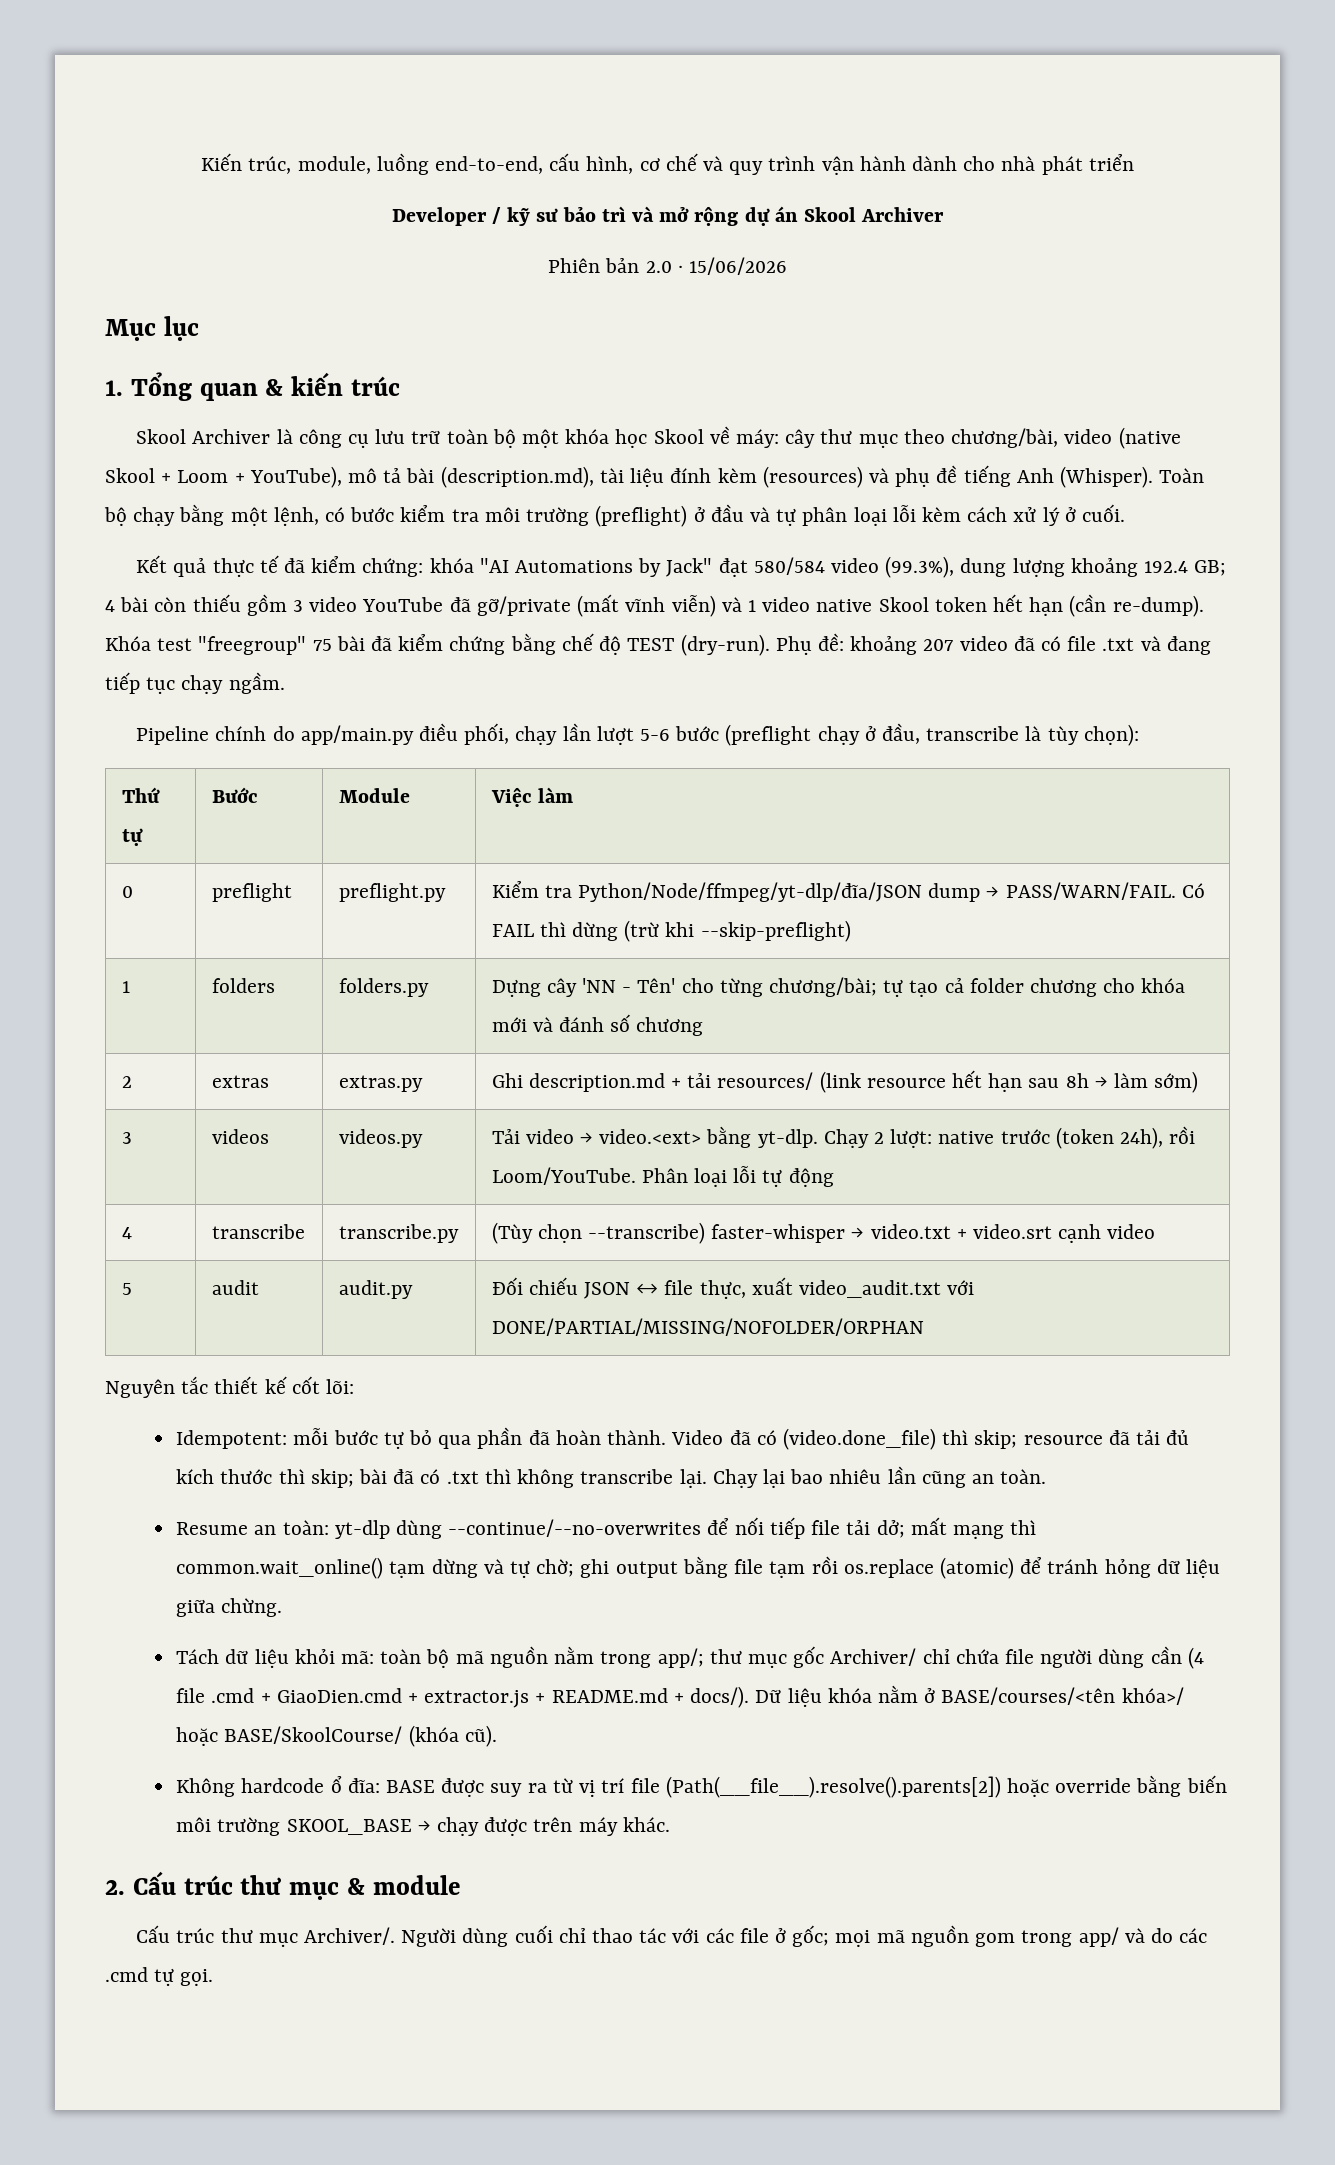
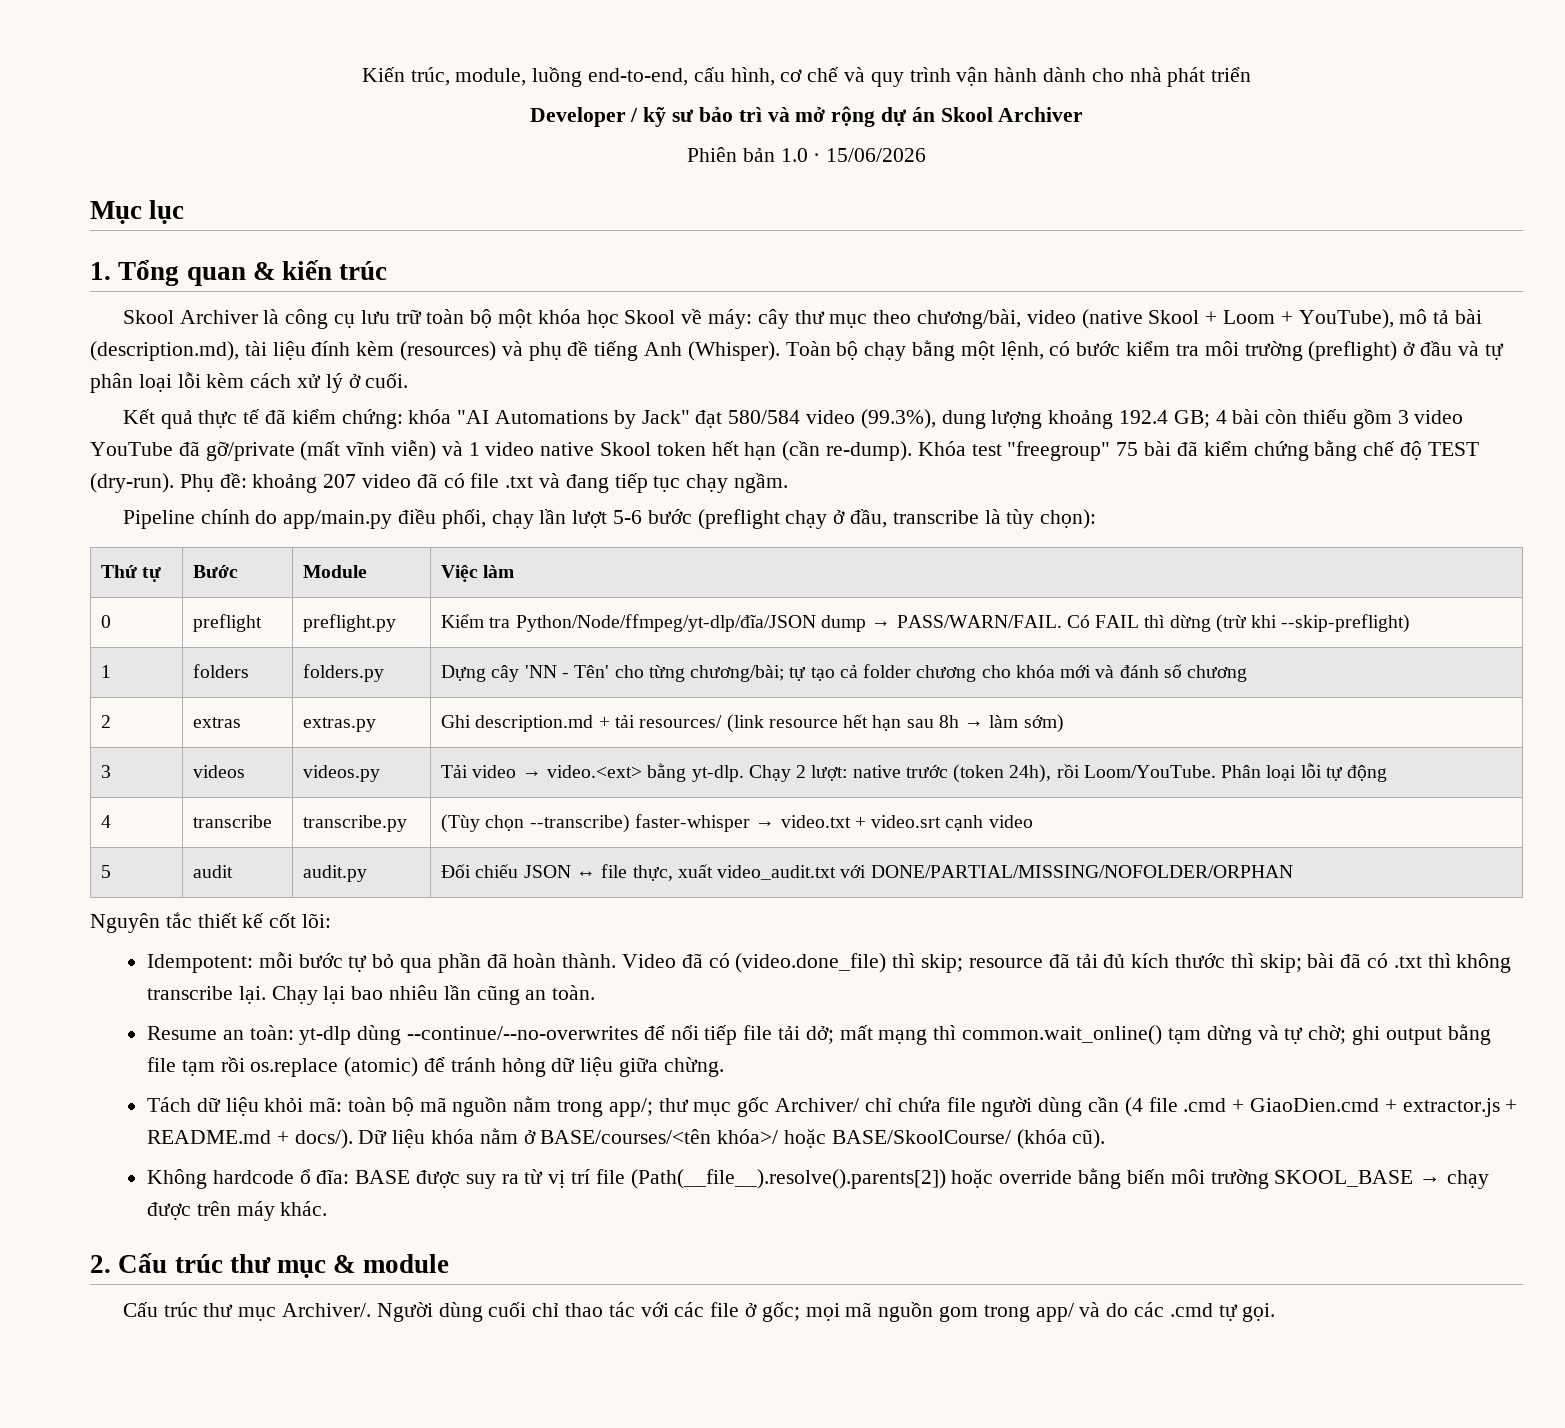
[645,261,672,273] 2.0 -> [780,148,808,162] 1.0

